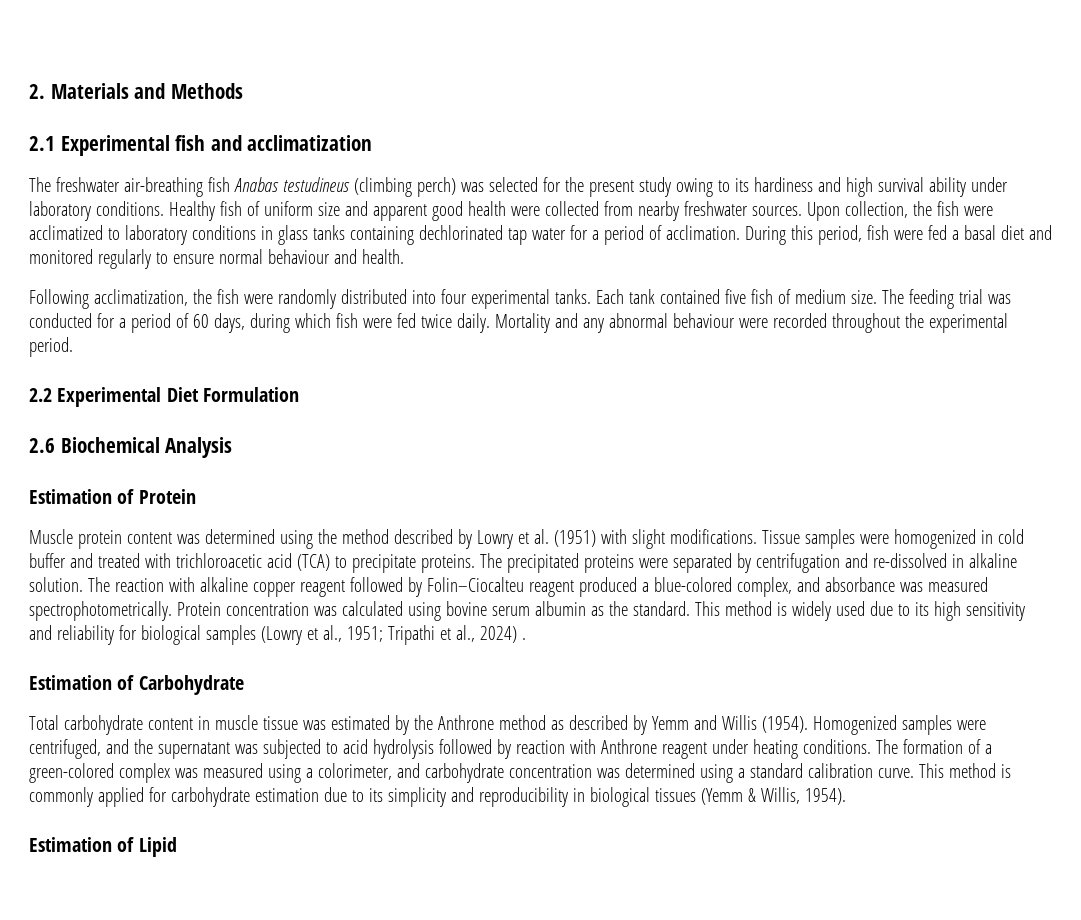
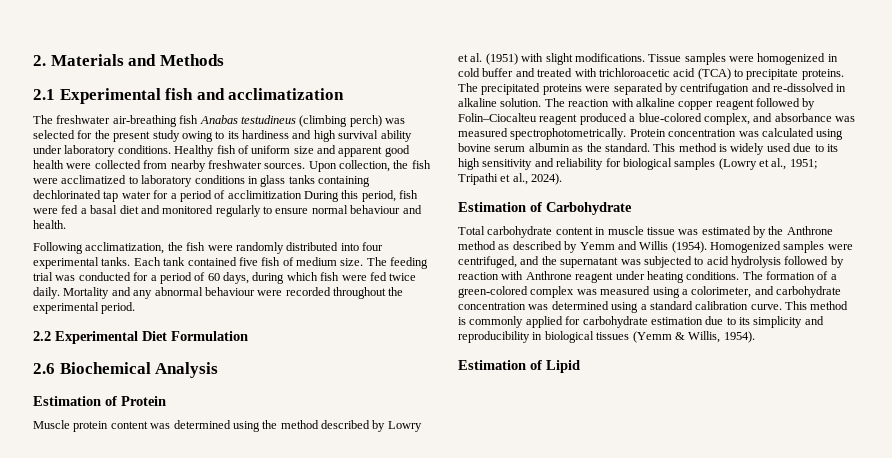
[665,225,740,240] acclimation. -> [227,190,302,199] acclimitization
[479,626,526,643] 2024) . -> [531,173,563,185] 2024).

